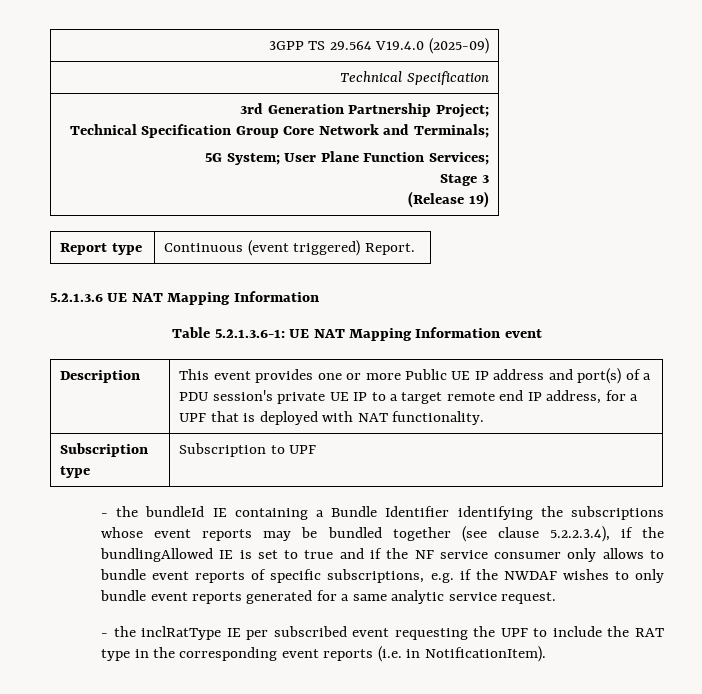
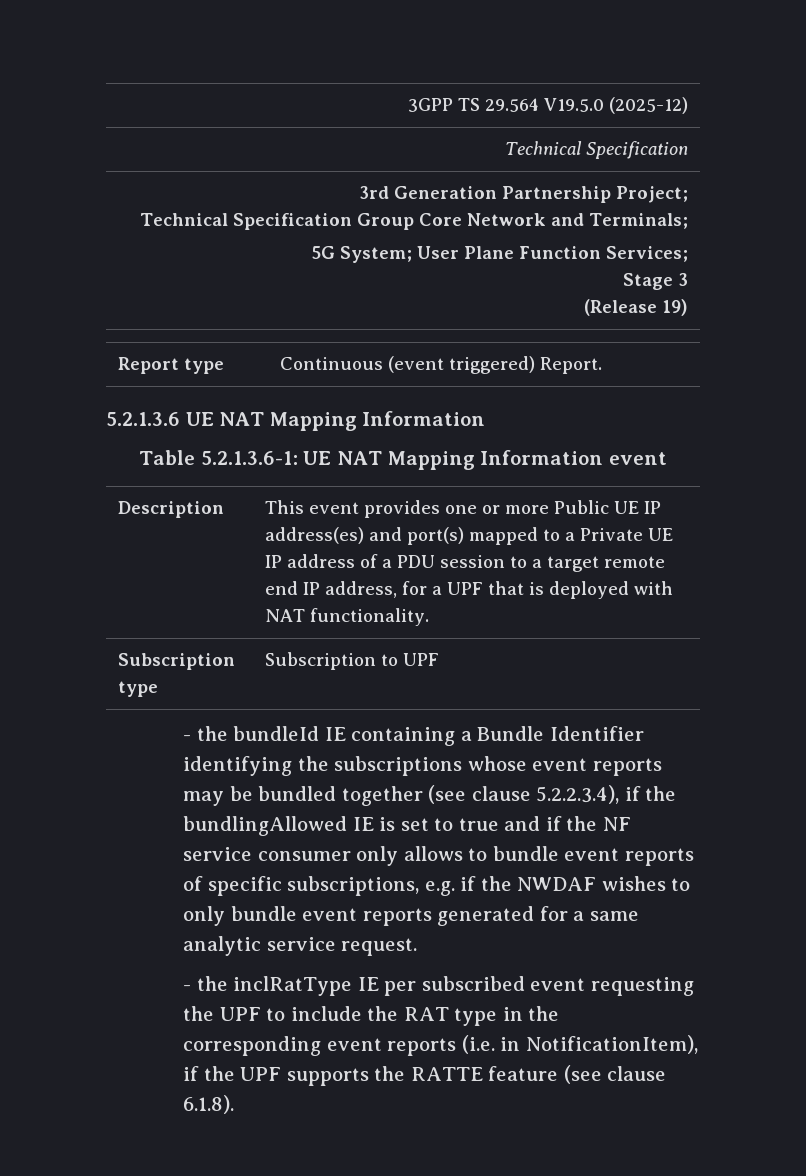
[375,38,489,54] V19.4.0 (2025-09) -> [543,97,688,114] V19.5.0 (2025-12)
[493,369,545,380] address -> [265,527,365,544] address(es)
[625,369,652,380] [179,390,368,404] of a PDU session's private UE IP -> [469,527,674,545] [265,554,506,568] mapped to a Private UE IP address of a PDU session
[424,646,546,662] NotificationItem). -> [525,1035,698,1054] [183,1065,667,1086] [183,1095,235,1114] NotificationItem), if the UPF supports the RATTE feature (see clause 6.1.8).

